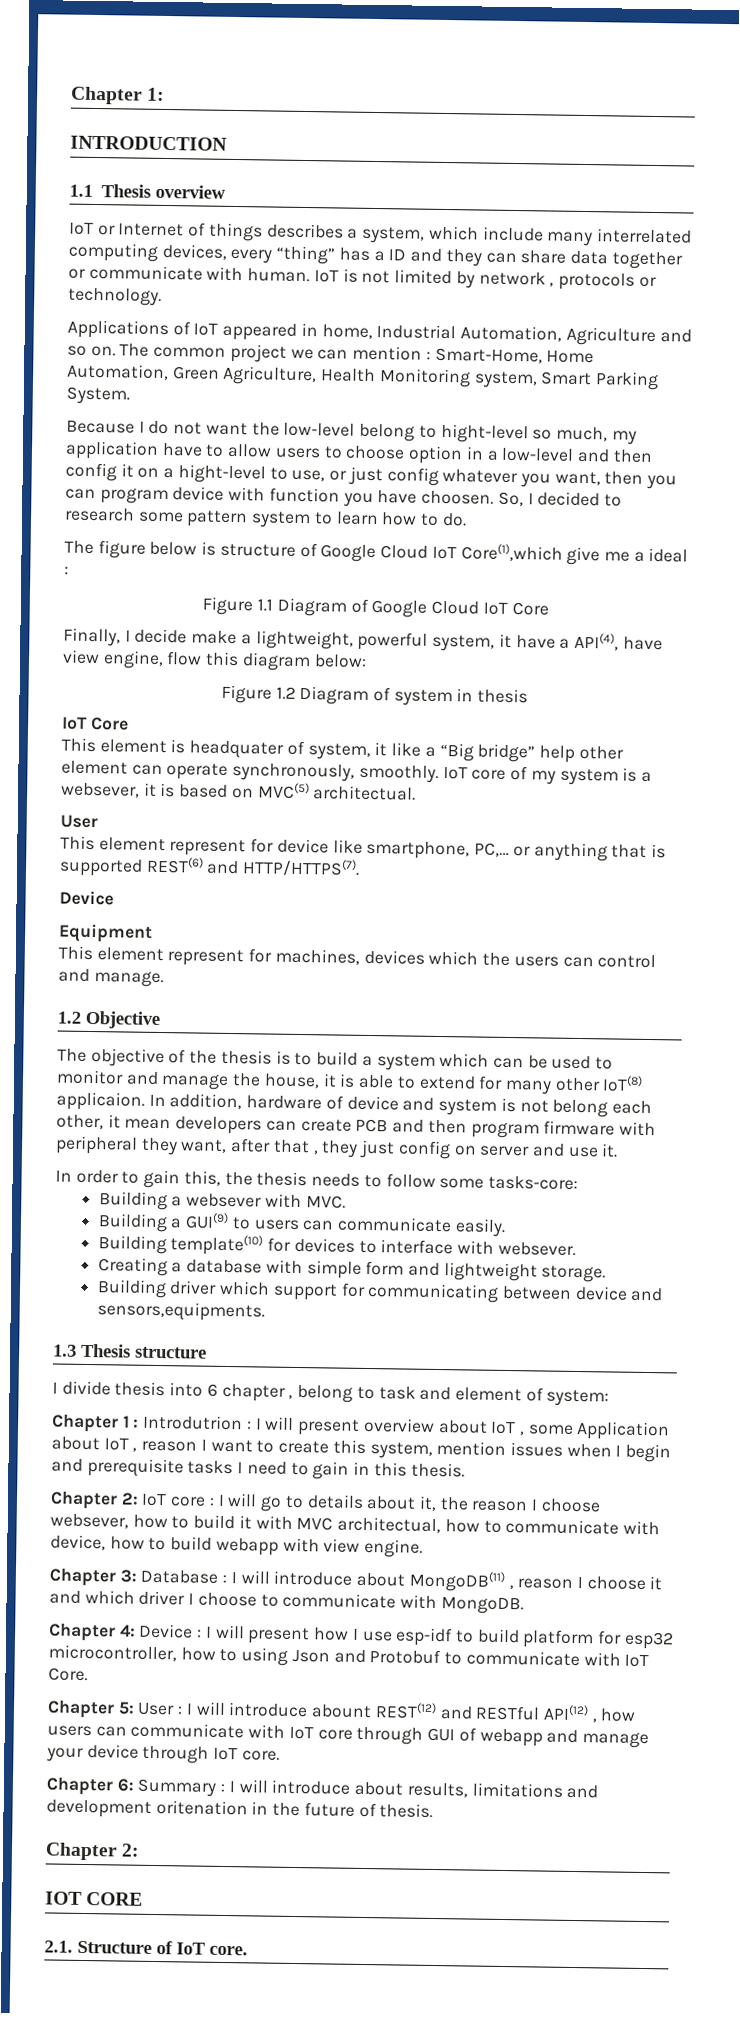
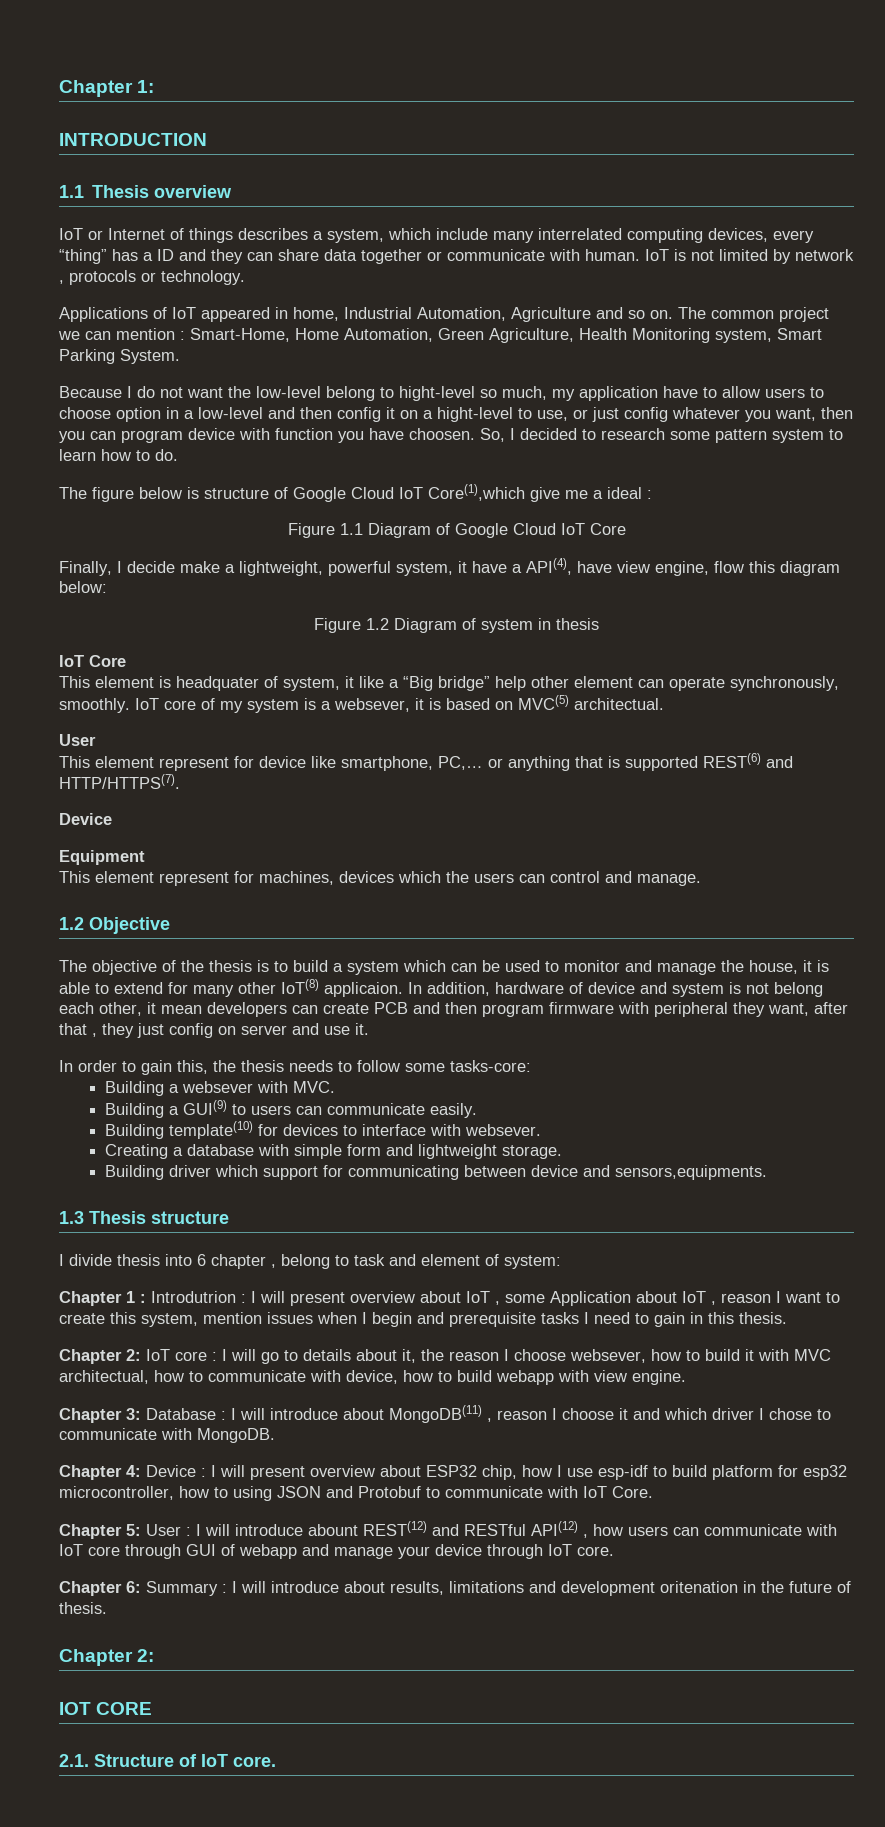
[197,1592,257,1607] choose -> [769,1408,812,1420] chose
(311, 1636) none -> [310,1465,517,1480] overview about ESP32 chip,
[291,1649,330,1663] Json -> [277,1486,321,1498] JSON

